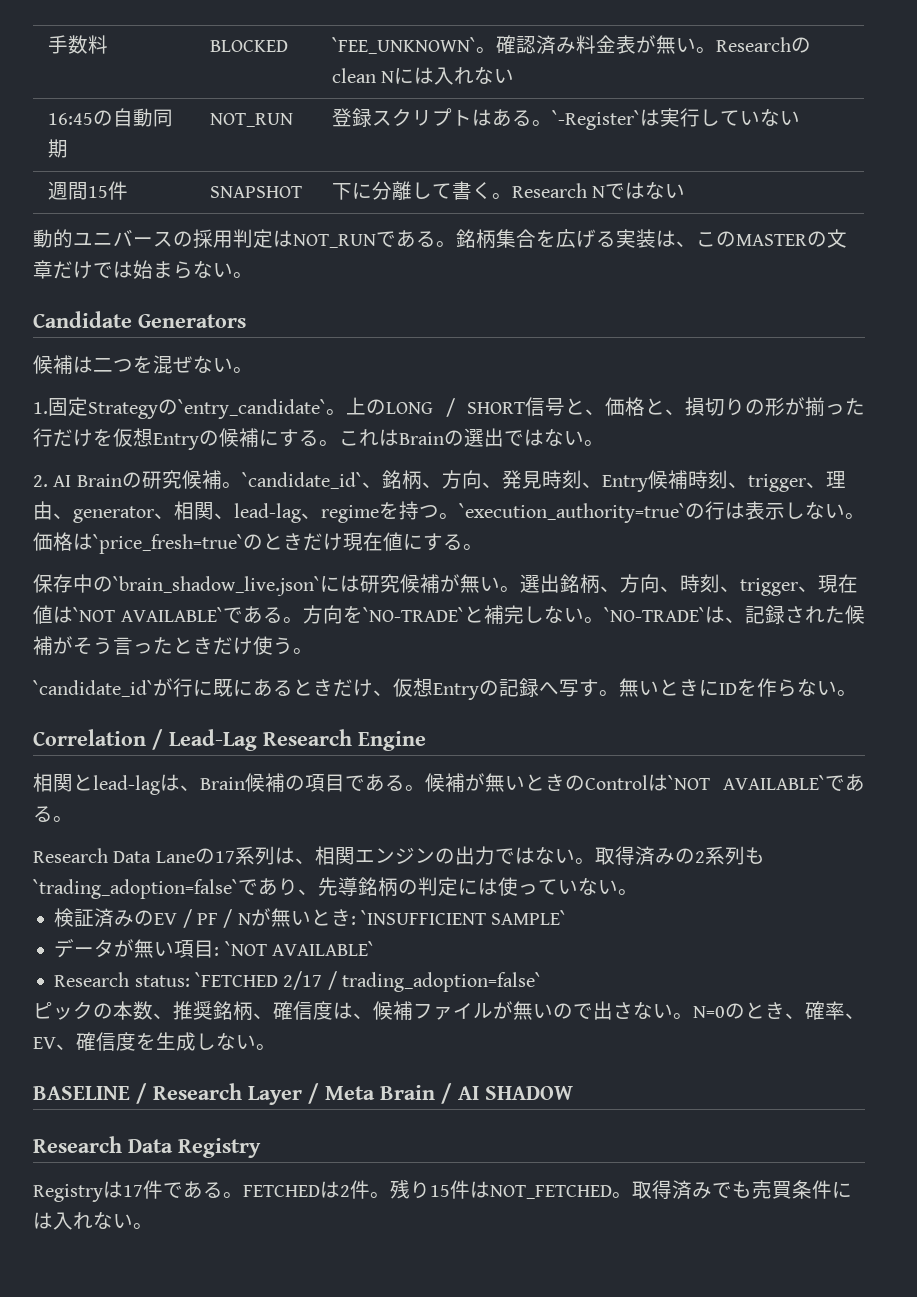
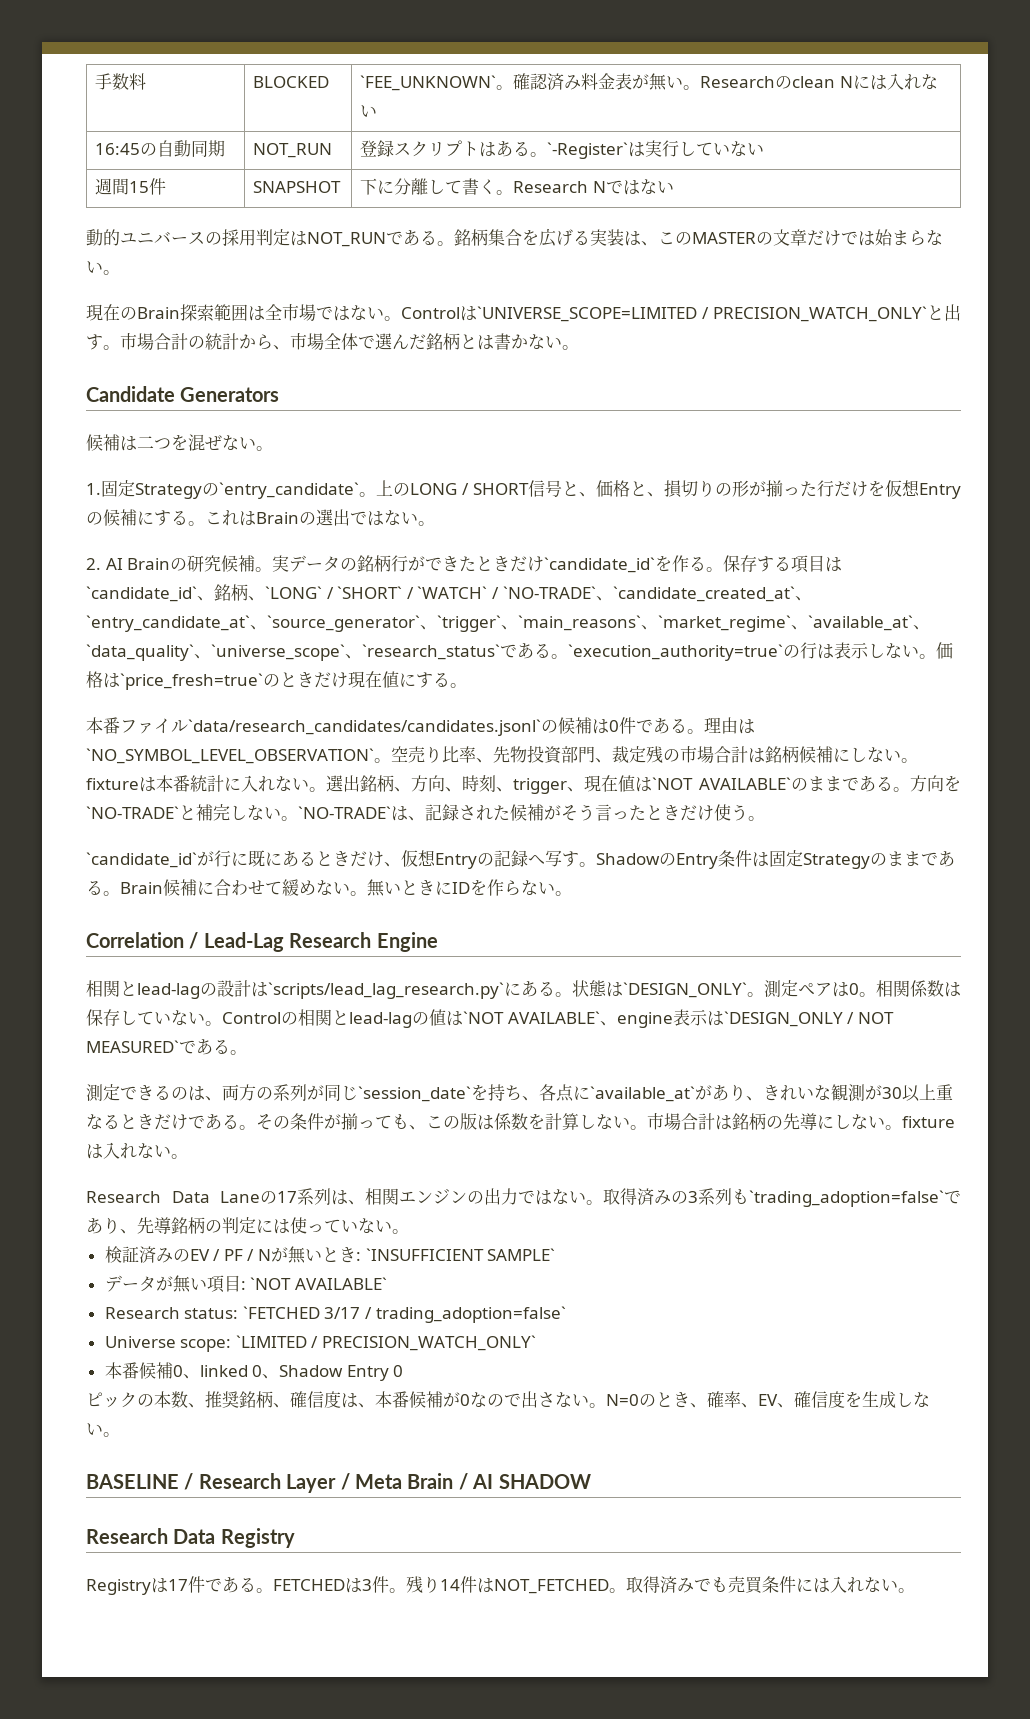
(253, 275) none -> [86,304,961,322] [86,333,579,350] // 現在のBrain探索範囲は全市場ではない。Controlは`UNIVERSE_SCOPE=LIMITED / PRECISION_WATCH_ONLY`と出す。市場合計の統計から、市場全体で選んだ銘柄とは書かない。
[241,470,846,492] [33,501,439,523] `candidate_id`、銘柄、方向、発見時刻、Entry候補時刻、trigger、理由、generator、相関、lead-lag、regimeを持つ -> [272,555,843,573] [86,584,812,602] [86,615,930,632] [86,643,551,661] 実データの銘柄行ができたときだけ`candidate_id`を作る。保存する項目は`candidate_id`、銘柄、`LONG` / `SHORT` / `WATCH` / `NO-TRADE`、`candidate_created_at`、`entry_candidate_at`、`source_generator`、`trigger`、`main_reasons`、`market_regime`、`available_at`、`data_quality`、`universe_scope`、`research_status`である
[33,574,480,596] 保存中の`brain_shadow_live.json`には研究候補が無 -> [86,717,755,736] [86,745,918,764] [86,775,292,792] 本番ファイル`data/research_candidates/candidates.jsonl`の候補は0件である。理由は`NO_SYMBOL_LEVEL_OBSERVATION`。空売り比率、先物投資部門、裁定残の市場合計は銘柄候補にしない。fixtureは本番統計に入れな
(223, 614) none -> [791,776,842,791] のまま
(619, 693) none -> [596,850,955,869] [86,879,367,896] ShadowのEntry条件は固定Strategyのままである。Brain候補に合わせて緩めない。
[160,773,865,792] [33,806,53,822] は、Brain候補の項目である。候補が無いときのControlは`NOT AVAILABLE`である -> [200,980,961,999] [86,1009,894,1028] [86,1039,247,1055] [86,1084,953,1102] [86,1113,955,1130] [86,1142,171,1159] の設計は`scripts/lead_lag_research.py`にある。状態は`DESIGN_ONLY`。測定ペアは0。相関係数は保存していない。Controlの相関とlead-lagの値は`NOT AVAILABLE`、engine表示は`DESIGN_ONLY / NOT MEASURED`である。 // 測定できるのは、両方の系列が同じ`session_date`を持ち、各点に`available_at`があり、きれいな観測が30以上重なるときだけである。その条件が揃っても、この版は係数を計算しない。市場合計は銘柄の先導にしない。fixtureは入れない
[694,851,705,863] 2 -> [688,1191,698,1203] 3
[283,971,323,990] 2/17 -> [324,1307,361,1319] 3/17
(541, 982) none -> [104,1335,537,1352] [104,1362,404,1381] // Universe scope: `LIMITED / PRECISION_WATCH_ONLY` // 本番候補0、linked 0、Shadow Entry 0
[373,1001,553,1020] 候補ファイルが無い -> [375,1391,487,1408] 本番候補が0な
[340,1185,350,1197] 2 -> [362,1579,372,1591] 3
[430,1185,450,1197] 15 -> [440,1579,460,1591] 14

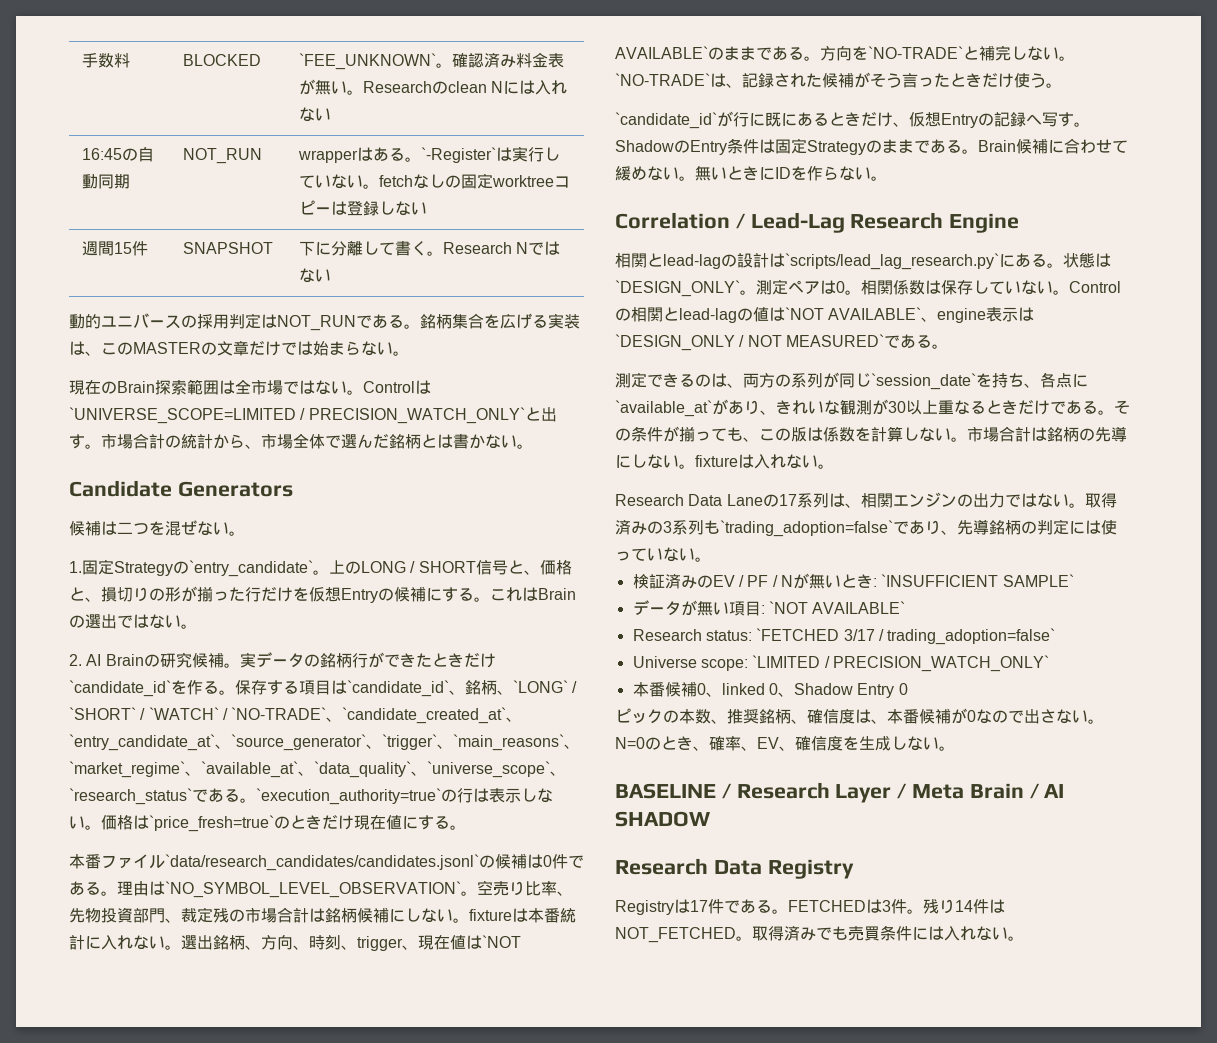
[360,140,480,157] 登録スクリプト -> [297,150,358,163] wrapper
(765, 149) none -> [362,173,570,189] [298,200,427,216] 。fetchなしの固定worktreeコピーは登録しない

